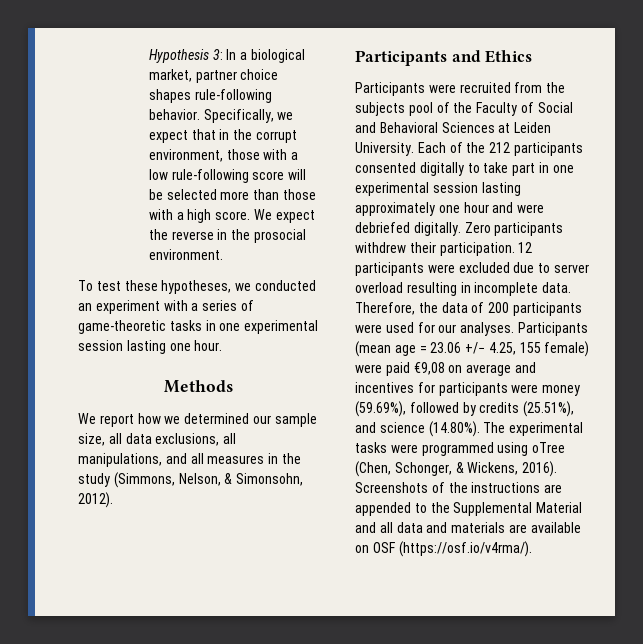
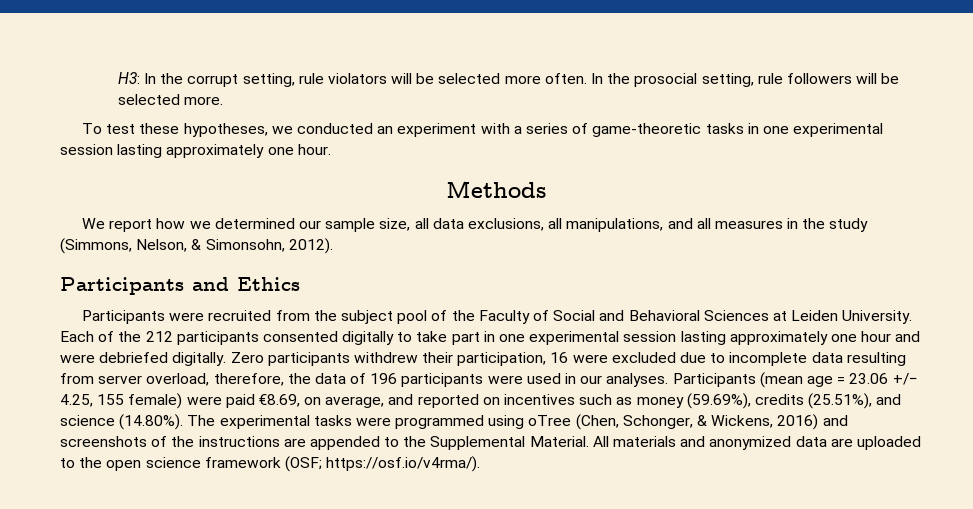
[148,49,306,63] [148,69,279,83] [148,89,272,103] [148,109,294,123] [148,129,298,143] [148,149,299,162] [148,169,307,183] [148,189,317,200] [148,209,315,223] [148,229,307,243] [148,249,223,260] Hypothesis 3: In a biological market, partner choice shapes rule-following behavior. Specifically, we expect that in the corrupt environment, those with a low rule-following score will be selected more than those with a high score. We expect the reverse in the prosocial environment. -> [117,72,900,87] [117,94,224,105] H3: In the corrupt setting, rule violators will be selected more often. In the prosocial setting, rule followers will be selected more.
(166, 347) none -> [166,144,265,158] approximately
[355,102,405,116] subjects -> [341,310,394,324] subject
[439,242,533,256] [355,262,424,276] participation. 12 participants -> [457,352,569,366] participation, 16
[553,264,589,273] [355,282,572,296] [355,302,415,315] server overload resulting in incomplete data. Therefore, -> [729,352,906,366] [60,373,284,386] incomplete data resulting from server overload, therefore,
[488,302,510,313] 200 -> [370,373,398,384] 196
[417,322,435,333] for -> [565,373,577,384] in
[413,362,536,376] [355,382,581,396] [355,401,476,417] €9,08 on average and incentives for participants were money (59.69%), followed by -> [258,393,751,409] €8.69, on average, and reported on incentives such as money (59.69%),
[522,461,558,477] [355,482,428,493] 2016). Screenshots -> [777,414,848,430] [60,436,147,447] 2016) and screenshots
[536,502,583,513] [355,522,581,533] [355,541,532,557] Material and all data and materials are available on OSF (https://osf.io/v4rma/). -> [529,436,921,450] [60,456,481,472] Material. All materials and anonymized data are uploaded to the open science framework (OSF; https://osf.io/v4rma/).

